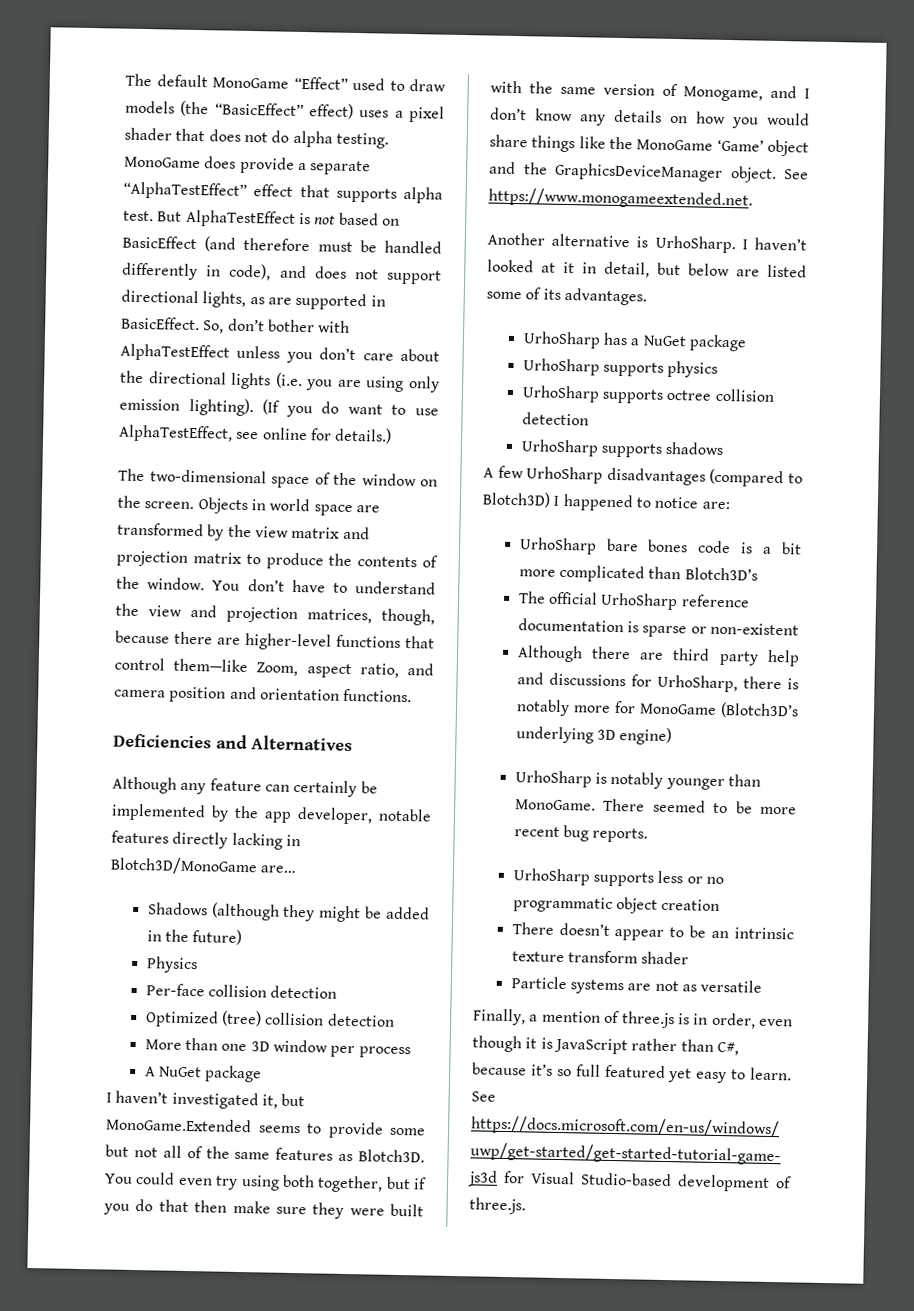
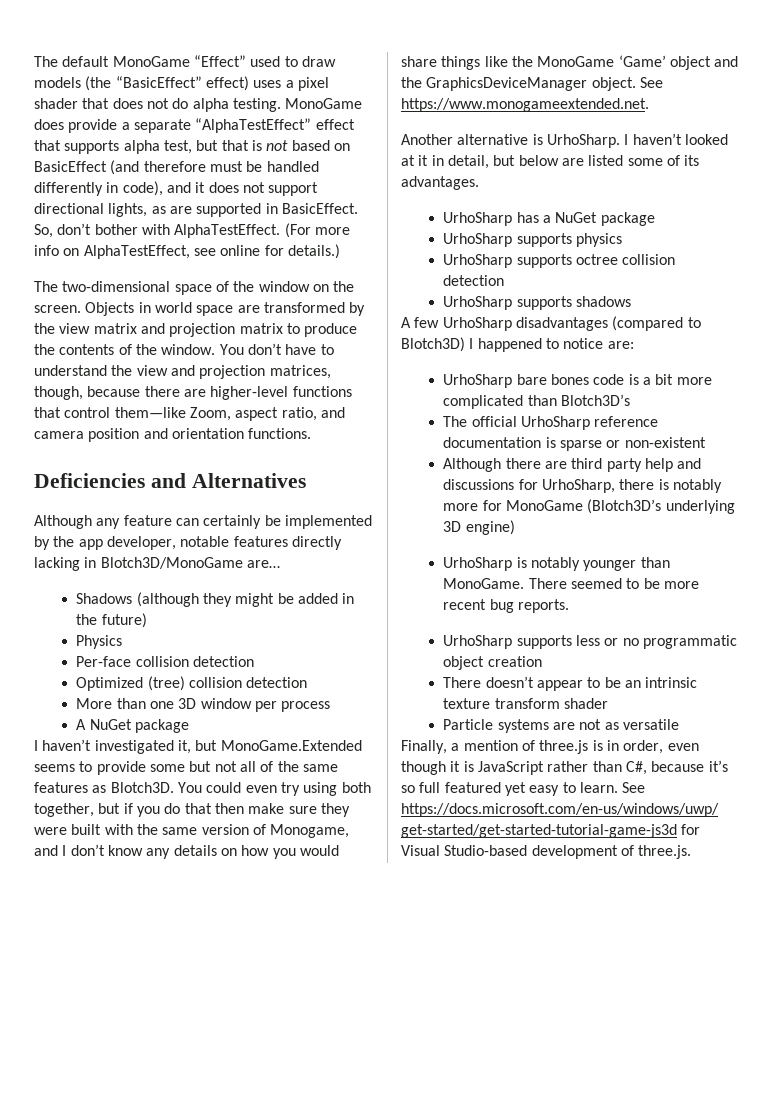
[123,209,296,228] test. But AlphaTestEffect -> [163,140,249,154] test, but that
(307, 272) none -> [195,182,206,193] it
[120,343,440,364] [120,370,440,393] [119,397,439,418] AlphaTestEffect unless you don’t care about the directional lights (i.e. you are using only emission lighting). (If you do want to use -> [174,223,350,238] [34,245,80,256] AlphaTestEffect. (For more info on

